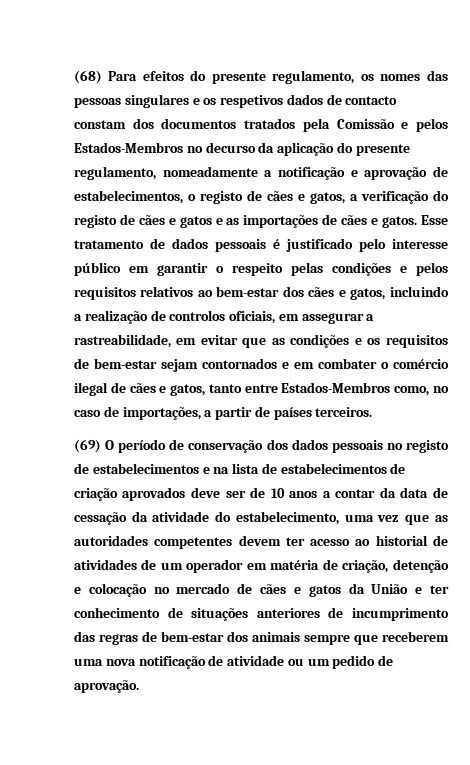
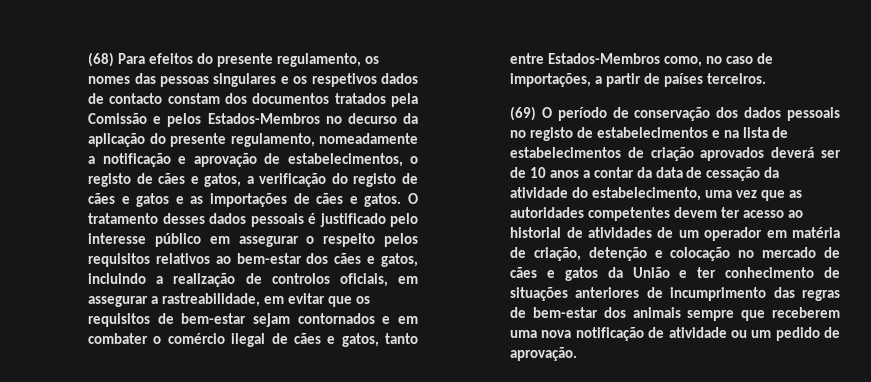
[421,215,449,225] [73,238,165,249] Esse tratamento de -> [408,193,419,204] [88,213,205,224] O tratamento desses
[156,263,208,276] garantir -> [238,236,299,247] assegurar
[290,262,407,276] pelas condições e -> (376, 240) none
[271,334,362,348] as condições e -> (352, 301) none
[191,487,221,498] deve -> [771,147,815,158] deverá

